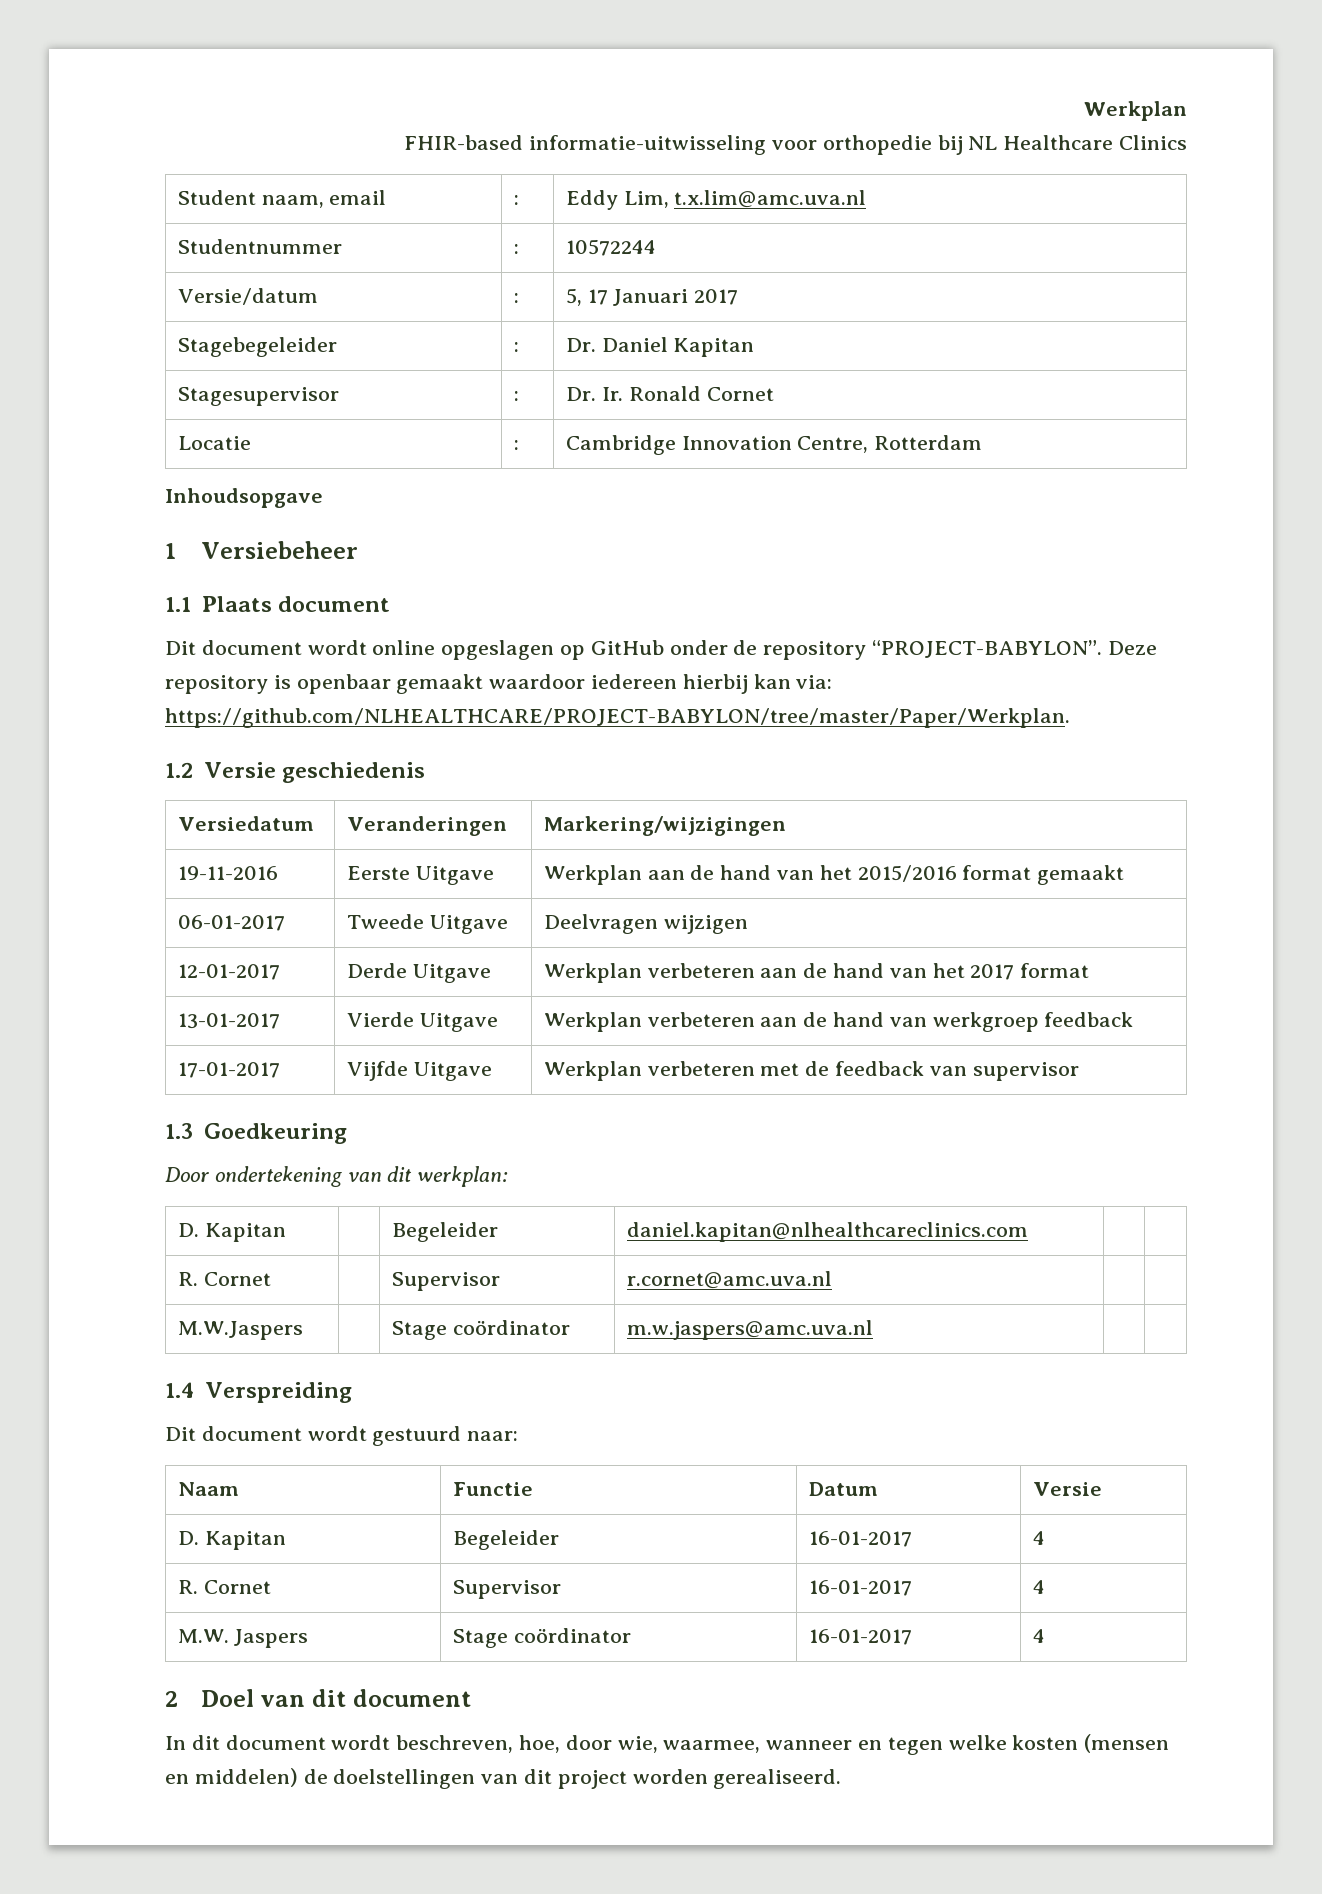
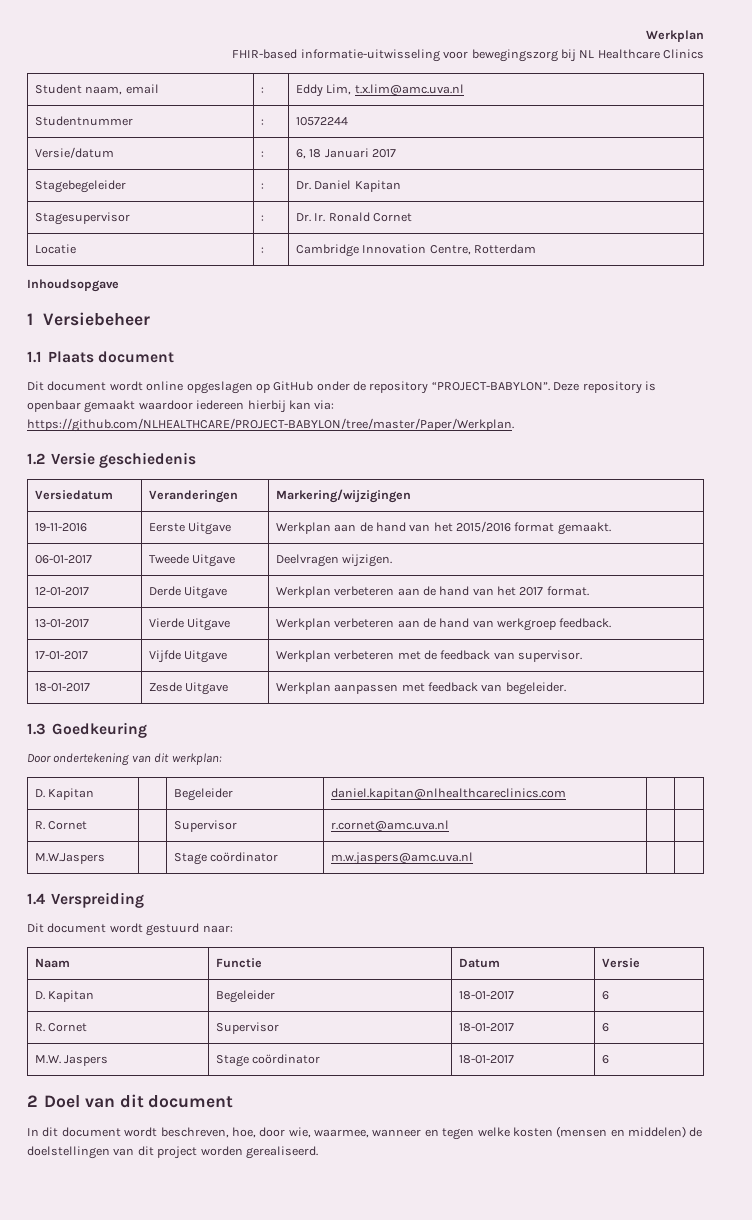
[822,135,932,155] orthopedie -> [471,49,558,62] bewegingszorg
[565,288,608,306] 5, 17 -> [295,149,322,159] 6, 18
[1037,865,1125,885] gemaakt -> [557,522,611,535] gemaakt.
[663,915,748,934] wijzigen -> [342,554,393,567] wijzigen.
[1020,963,1090,978] format -> [546,586,589,596] format.
[1044,1012,1134,1027] feedback -> [559,618,612,628] feedback.
[972,1062,1079,1081] supervisor -> [518,650,583,662] [34,683,90,692] [148,682,229,695] [275,682,566,695] supervisor. // 18-01-2017 | Zesde Uitgave | Werkplan aanpassen met feedback van begeleider.
[808,1531,912,1547] [1032,1531,1045,1545] 16-01-2017 | 4 -> [458,991,514,1000] [601,991,609,1000] 18-01-2017 | 6
[808,1580,912,1596] [1032,1580,1045,1594] 16-01-2017 | 4 -> [458,1023,514,1032] [601,1023,609,1032] 18-01-2017 | 6
[808,1629,912,1645] [1032,1629,1045,1643] 16-01-2017 | 4 -> [458,1055,514,1064] [601,1055,609,1064] 18-01-2017 | 6

